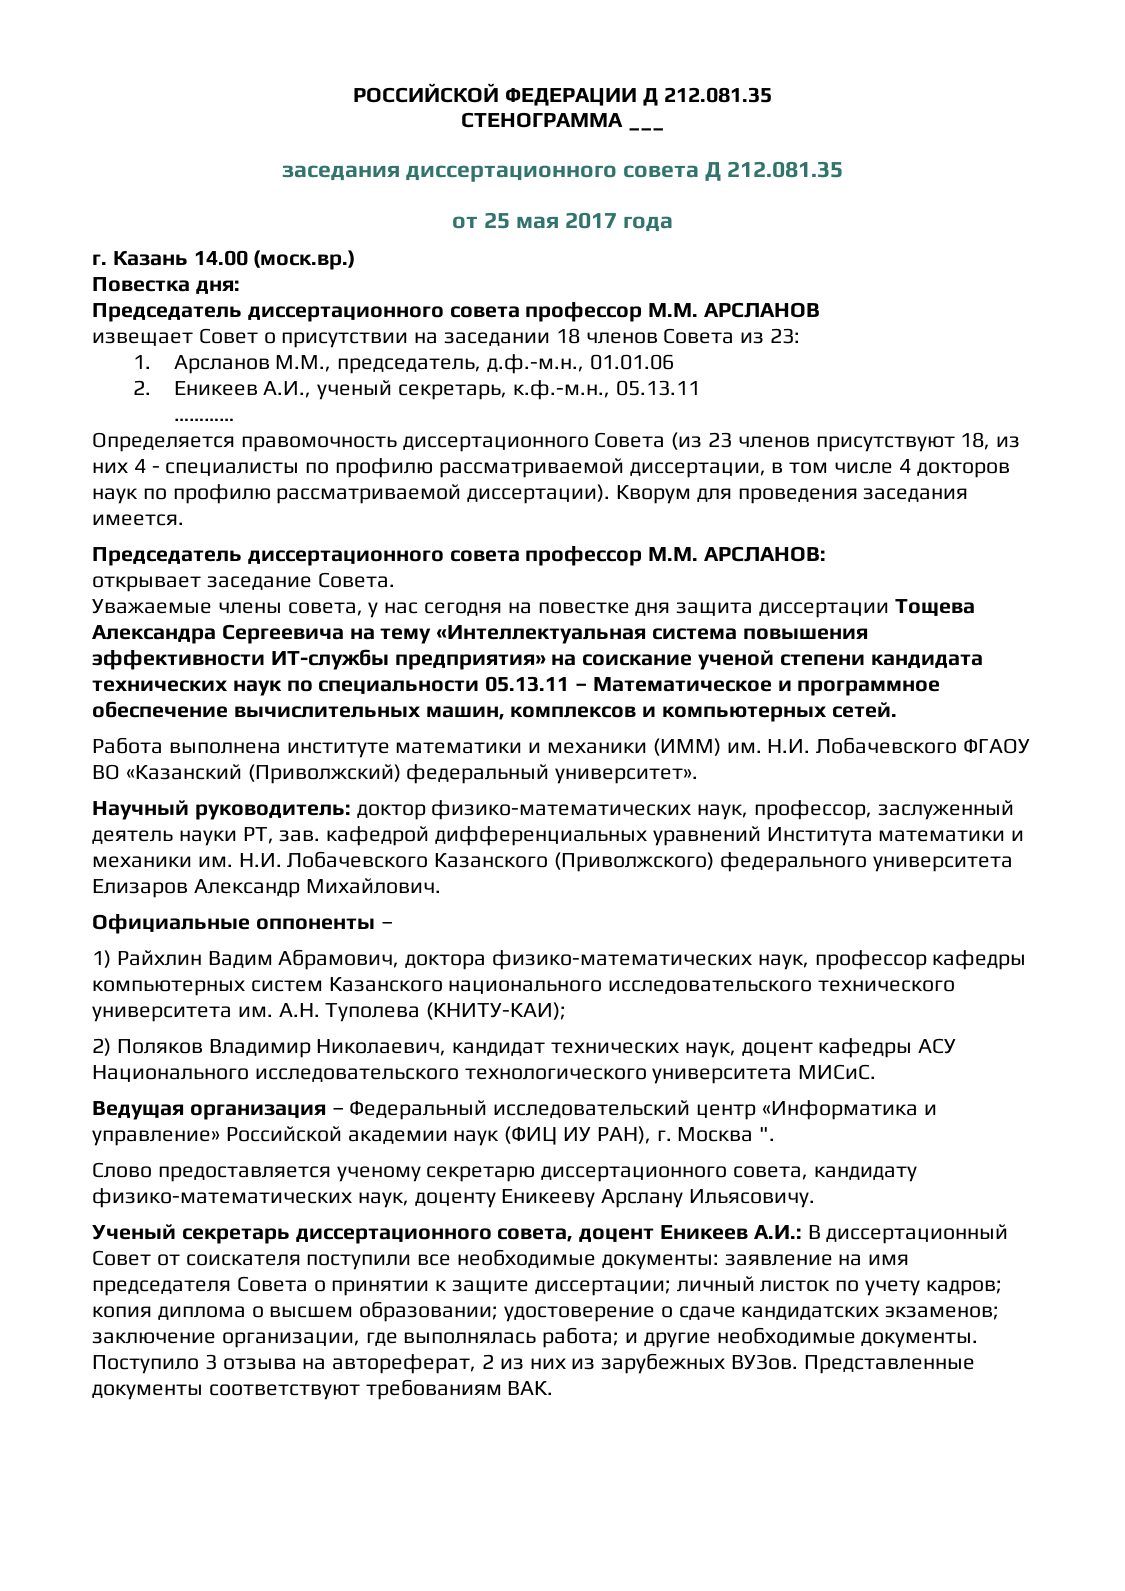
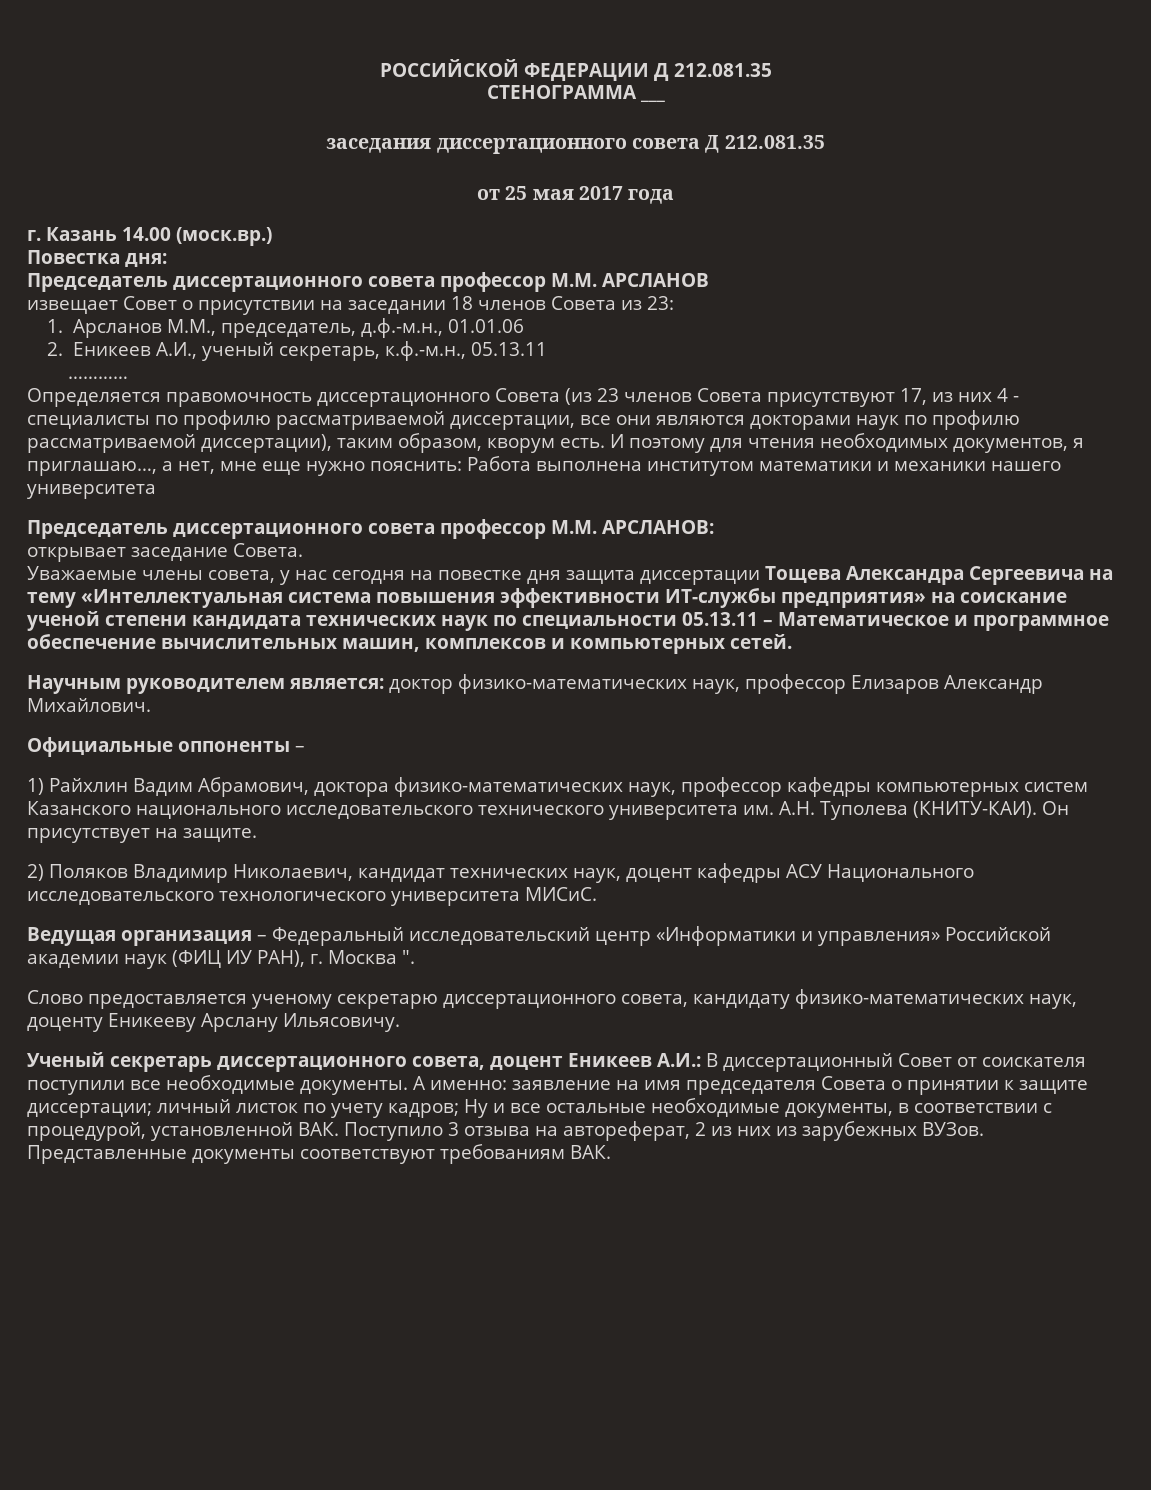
[815,432,991,452] присутствуют 18, -> [697,388,927,407] Совета присутствуют 17,
[771,459,1010,478] [92,484,969,504] [92,514,184,526] в том числе 4 докторов наук по профилю рассматриваемой диссертации). Кворум для проведения заседания имеется. -> [580,410,1020,430] [27,433,1084,453] [27,456,1061,476] [27,484,156,499] все они являются докторами наук по профилю рассматриваемой диссертации), таким образом, кворум есть. И поэтому для чтения необходимых документов, я приглашаю…, а нет, мне еще нужно пояснить: Работа выполнена институтом математики и механики нашего университета
[92,737,1031,758] [92,764,699,784] [92,800,1014,820] [92,826,1025,846] [92,851,1013,872] Работа выполнена институте математики и механики (ИММ) им. Н.И. Лобачевского ФГАОУ ВО «Казанский (Приволжский) федеральный университет». // Научный руководитель: доктор физико-математических наук, профессор, заслуженный деятель науки РТ, зав. кафедрой дифференциальных уравнений Института математики и механики им. Н.И. Лобачевского Казанского (Приволжского) федерального университета -> [27,674,846,694] Научным руководителем является: доктор физико-математических наук, профессор
[426,1002,567,1020] (КНИТУ-КАИ); -> [913,801,1069,818] [27,828,257,843] (КНИТУ-КАИ). Он присутствует на защите.
[761,1100,937,1120] [92,1130,220,1146] «Информатика и управление» -> [656,926,940,946] «Информатики и управления»
[601,1254,719,1270] документы: -> [300,1076,507,1095] документы. А именно:
[92,1301,1000,1322] [92,1327,979,1348] копия диплома о высшем образовании; удостоверение о сдаче кандидатских экзаменов; заключение организации, где выполнялась работа; и другие необходимые документы. -> [464,1098,1052,1118] [27,1122,339,1141] Ну и все остальные необходимые документы, в соответствии с процедурой, установленной ВАК.

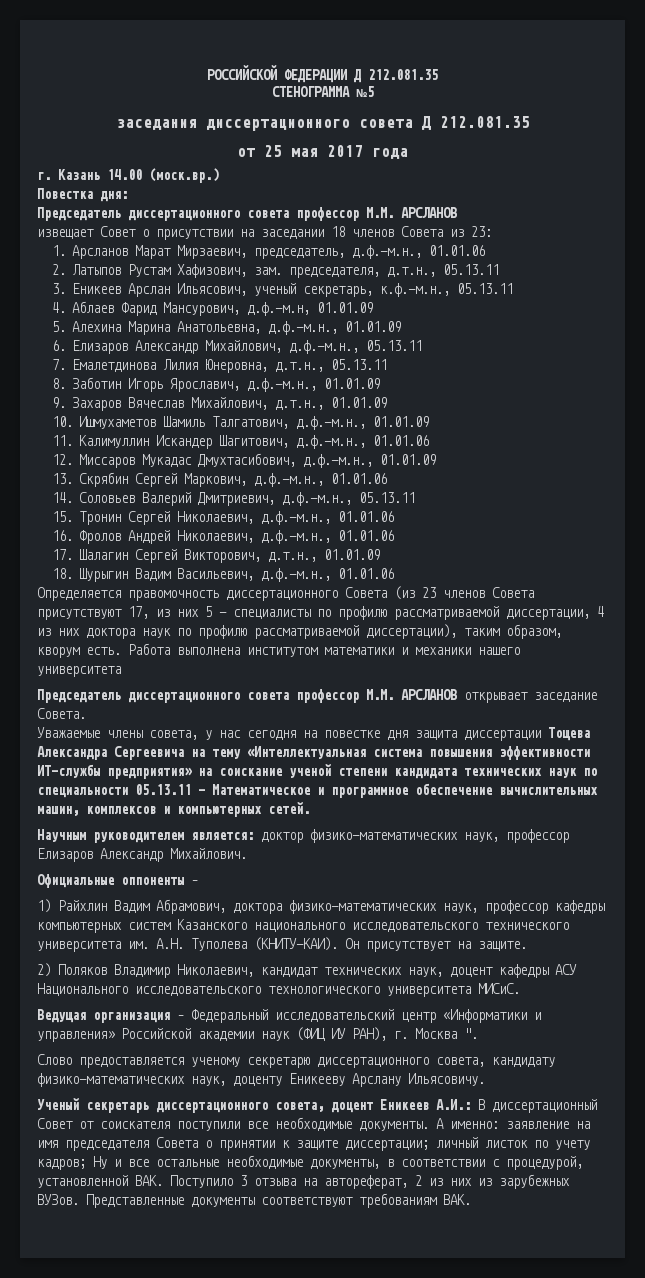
[639,99,665,102] ___ -> [355,86,374,97] №5
[166,319,216,336] М.М., -> [134,245,247,259] Марат Мирзаевич,
[72,341,547,361] [67,376,128,379] Еникеев А.И., ученый секретарь, к.ф.-м.н., 05.13.11 // ………… -> [71,264,499,278] [52,283,513,297] [52,301,373,316] [52,321,401,335] [52,340,422,354] [52,359,387,373] [52,377,380,392] [52,397,387,411] [52,416,429,430] [52,435,429,449] [52,453,436,468] [52,472,387,487] [52,492,415,506] [52,511,394,525] [52,530,394,544] [52,549,380,563] [52,568,394,582] Латыпов Рустам Хафизович, зам. председателя, д.т.н., 05.13.11 // 3. Еникеев Арслан Ильясович, ученый секретарь, к.ф.-м.н., 05.13.11 // 4. Аблаев Фарид Мансурович, д.ф.-м.н, 01.01.09 // 5. Алехина Марина Анатольевна, д.ф.-м.н., 01.01.09 // 6. Елизаров Александр Михайлович, д.ф.-м.н., 05.13.11 // 7. Емалетдинова Лилия Юнеровна, д.т.н., 05.13.11 // 8. Заботин Игорь Ярославич, д.ф.-м.н., 01.01.09 // 9. Захаров Вячеслав Михайлович, д.т.н., 01.01.09 // 10. Ишмухаметов Шамиль Талгатович, д.ф.-м.н., 01.01.09 // 11. Калимуллин Искандер Шагитович, д.ф.-м.н., 01.01.06 // 12. Миссаров Мукадас Дмухтасибович, д.ф.-м.н., 01.01.09 // 13. Скрябин Сергей Маркович, д.ф.-м.н., 01.01.06 // 14. Соловьев Валерий Дмитриевич, д.ф.-м.н., 05.13.11 // 15. Тронин Сергей Николаевич, д.ф.-м.н., 01.01.06 // 16. Фролов Андрей Николаевич, д.ф.-м.н., 01.01.06 // 17. Шалагин Сергей Викторович, д.т.н., 01.01.09 // 18. Шурыгин Вадим Васильевич, д.ф.-м.н., 01.01.06
[997,388,1008,402] 4 -> [205,606,212,617] 5
[580,415,851,430] все они являются докторами -> [597,606,604,617] [37,628,135,639] 4 из них доктора
[610,433,1084,453] [27,461,462,476] И поэтому для чтения необходимых документов, я приглашаю…, а нет, мне еще нужно пояснить: -> (121, 651) none
[602,520,714,535] АРСЛАНОВ: // -> [401,689,457,700] АРСЛАНОВ

